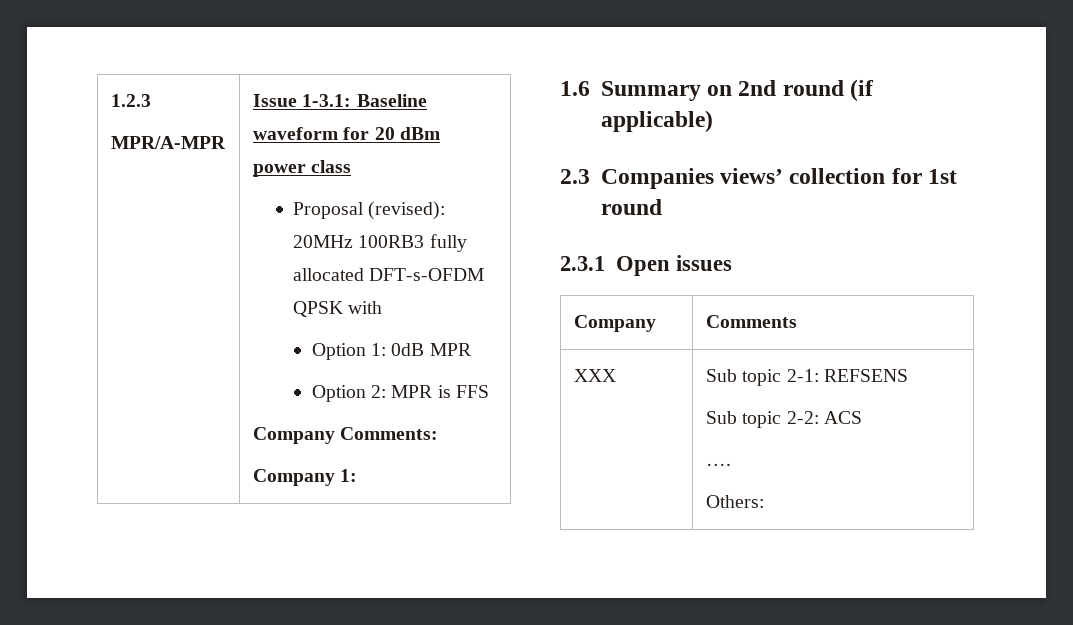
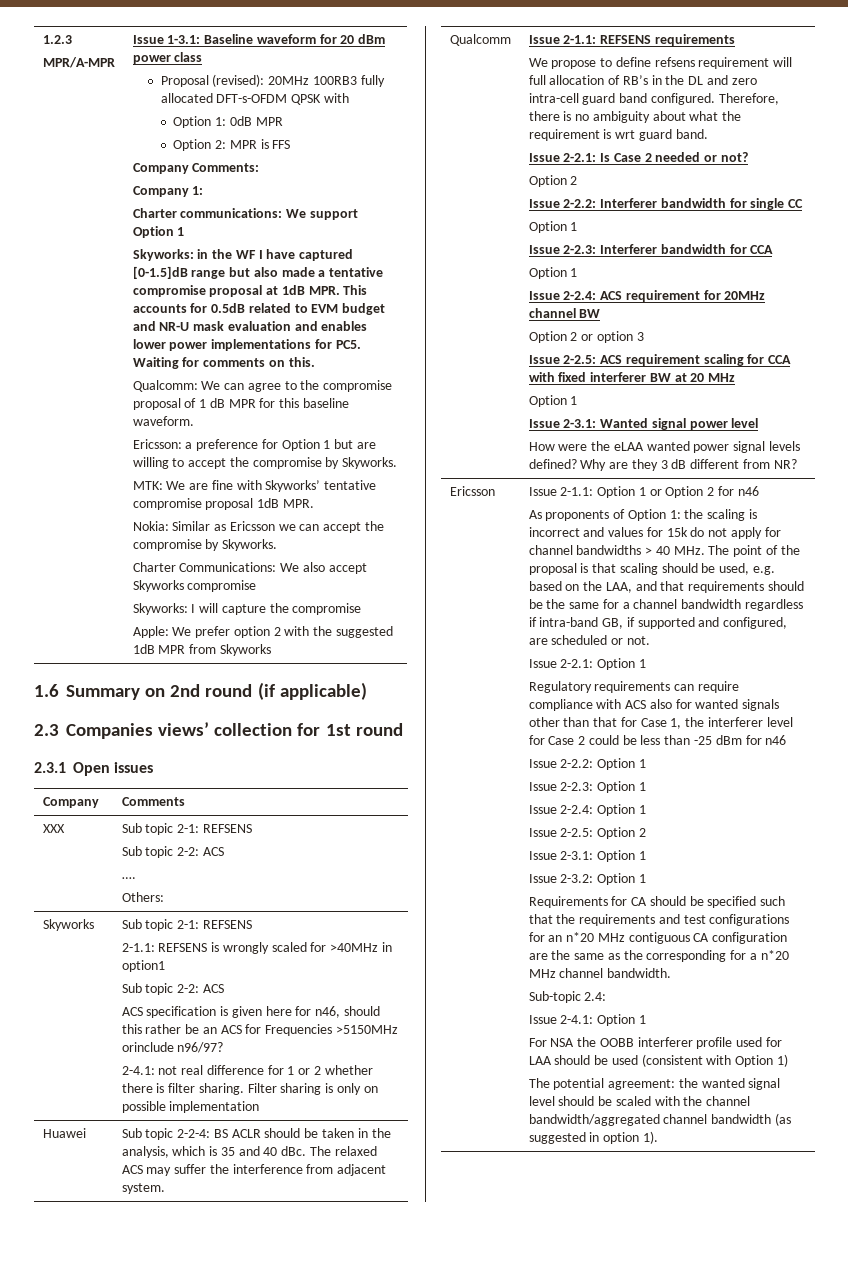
(358, 475) none -> [132,208,358,220] [132,226,185,238] [132,249,354,261] [132,266,384,279] [132,285,368,297] [132,303,386,315] [132,321,368,331] [132,339,361,351] [132,357,315,369] [132,380,393,392] [132,398,349,410] [132,416,194,426] [132,439,376,451] [132,457,398,469] [132,480,377,492] [132,498,314,510] [132,521,384,533] [132,539,278,551] [132,562,367,574] [132,580,257,592] [132,603,362,615] [132,626,393,638] [132,644,271,656] // Charter communications: We support Option 1 // Skyworks: in the WF I have captured [0-1.5]dB range but also made a tentative compromise proposal at 1dB MPR. This accounts for 0.5dB related to EVM budget and NR-U mask evaluation and enables lower power implementations for PC5. Waiting for comments on this. // Qualcomm: We can agree to the compromise proposal of 1 dB MPR for this baseline waveform. // Ericsson: a preference for Option 1 but are willing to accept the compromise by Skyworks. // MTK: We are fine with Skyworks’ tentative compromise proposal 1dB MPR. // Nokia: Similar as Ericsson we can accept the compromise by Skyworks. // Charter Communications: We also accept Skyworks compromise // Skyworks: I will capture the compromise // Apple: We prefer option 2 with the suggested 1dB MPR from Skyworks
(764, 501) none -> [42,919,94,931] [121,919,252,931] [121,942,392,954] [121,960,165,972] [121,983,224,995] [121,1006,380,1018] [121,1024,398,1036] [121,1042,224,1053] [121,1065,373,1075] [121,1083,378,1095] [121,1101,260,1113] [42,1128,86,1138] [121,1128,391,1140] [121,1146,377,1158] [121,1164,387,1176] [121,1183,165,1194] [449,34,511,46] [528,34,735,46] [528,57,793,69] [528,75,757,85] [528,93,779,105] [528,111,742,123] [528,129,708,141] [528,152,748,162] [528,175,578,187] [528,198,804,210] [528,221,578,233] [528,244,774,254] [528,267,578,279] [528,290,766,302] [528,308,601,318] [528,331,644,343] [528,354,792,366] [528,372,736,382] [528,395,578,407] [528,418,759,430] [528,441,800,453] [528,459,797,471] [449,486,495,496] [528,486,759,498] [528,509,757,521] [528,527,781,539] [528,545,800,557] [528,563,775,575] [528,581,804,593] [528,599,803,611] [528,617,788,629] [528,635,650,645] [528,658,646,670] [528,681,739,693] [528,699,780,711] [528,717,793,729] [528,735,787,745] [528,758,646,770] [528,781,646,793] [528,804,646,816] [528,827,646,839] [528,850,646,862] [528,873,646,885] [528,896,786,908] [528,914,790,926] [528,932,788,944] [528,950,789,962] [528,968,672,978] [528,991,607,1003] [528,1014,646,1026] [528,1037,782,1049] [528,1054,788,1067] [528,1078,781,1090] [528,1096,751,1106] [528,1113,791,1126] [528,1131,658,1144] // Skyworks | Sub topic 2-1: REFSENS // 2-1.1: REFSENS is wrongly scaled for >40MHz in option1 // Sub topic 2-2: ACS // ACS specification is given here for n46, should this rather be an ACS for Frequencies >5150MHz orinclude n96/97? // 2-4.1: not real difference for 1 or 2 whether there is filter sharing. Filter sharing is only on possible implementation // Huawei | Sub topic 2-2-4: BS ACLR should be taken in the analysis, which is 35 and 40 dBc. The relaxed ACS may suffer the interference from adjacent system. // Qualcomm | Issue 2-1.1: REFSENS requirements // We propose to define refsens requirement will full allocation of RB’s in the DL and zero intra-cell guard band configured. Therefore, there is no ambiguity about what the requirement is wrt guard band. // Issue 2-2.1: Is Case 2 needed or not? // Option 2 // Issue 2-2.2: Interferer bandwidth for single CC // Option 1 // Issue 2-2.3: Interferer bandwidth for CCA // Option 1 // Issue 2-2.4: ACS requirement for 20MHz channel BW // Option 2 or option 3 // Issue 2-2.5: ACS requirement scaling for CCA with fixed interferer BW at 20 MHz // Option 1 // Issue 2-3.1: Wanted signal power level // How were the eLAA wanted power signal levels defined? Why are they 3 dB different from NR? // Ericsson | Issue 2-1.1: Option 1 or Option 2 for n46 // As proponents of Option 1: the scaling is incorrect and values for 15k do not apply for channel bandwidths > 40 MHz. The point of the proposal is that scaling should be used, e.g. based on the LAA, and that requirements should be the same for a channel bandwidth regardless if intra-band GB, if supported and configured, are scheduled or not. // Issue 2-2.1: Option 1 // Regulatory requirements can require compliance with ACS also for wanted signals other than that for Case 1, the interferer level for Case 2 could be less than -25 dBm for n46 // Issue 2-2.2: Option 1 // Issue 2-2.3: Option 1 // Issue 2-2.4: Option 1 // Issue 2-2.5: Option 2 // Issue 2-3.1: Option 1 // Issue 2-3.2: Option 1 // Requirements for CA should be specified such that the requirements and test configurations for an n*20 MHz contiguous CA configuration are the same as the corresponding for a n*20 MHz channel bandwidth. // Sub-topic 2.4: // Issue 2-4.1: Option 1 // For NSA the OOBB interferer profile used for LAA should be used (consistent with Option 1) // The potential agreement: the wanted signal level should be scaled with the channel bandwidth/aggregated channel bandwidth (as suggested in option 1).

